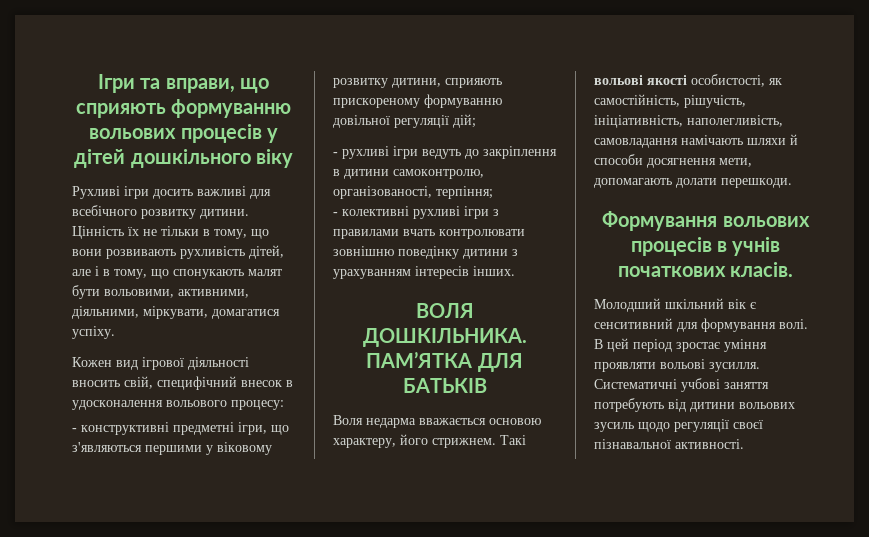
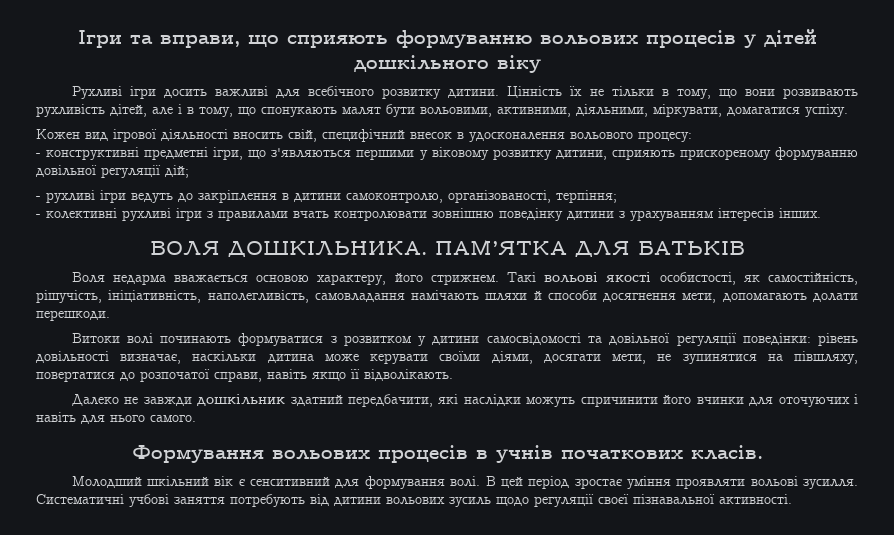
(792, 183) none -> [71,333,859,346] [36,351,859,364] [36,369,453,382] [71,394,859,407] [36,412,196,424] // Витоки волі починають формуватися з розвитком у дитини самосвідомості та довільної регуляції поведінки: рівень довільності визначає, наскільки дитина може керувати своїми діями, досягати мети, не зупинятися на півшляху, повертатися до розпочатої справи, навіть якщо її відволікають. // Далеко не завжди дошкільник здатний передбачити, які наслідки можуть спричинити його вчинки для оточуючих і навіть для нього самого.

